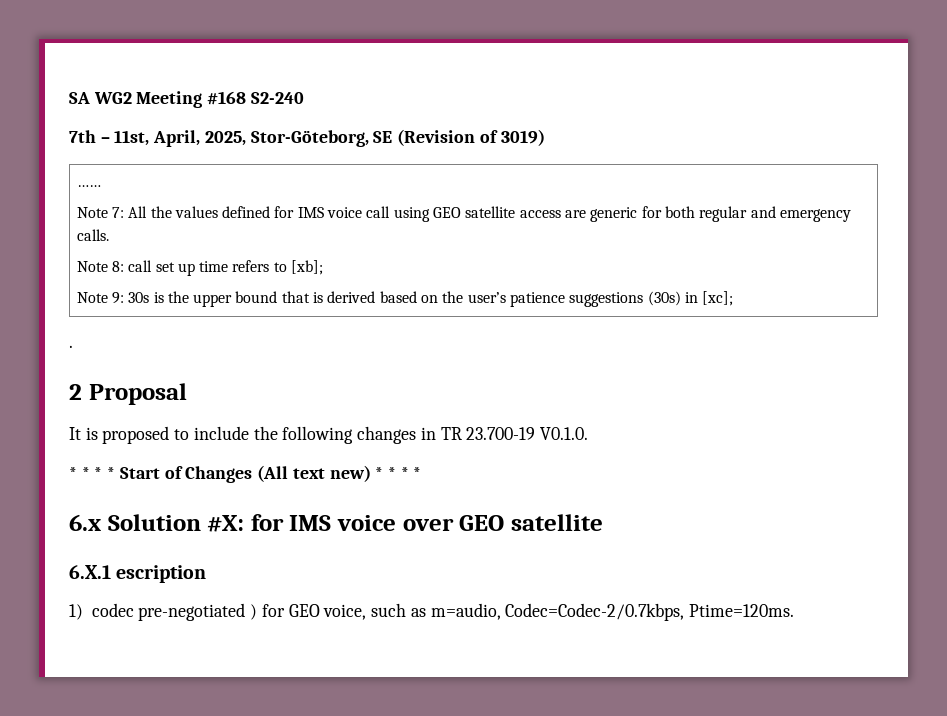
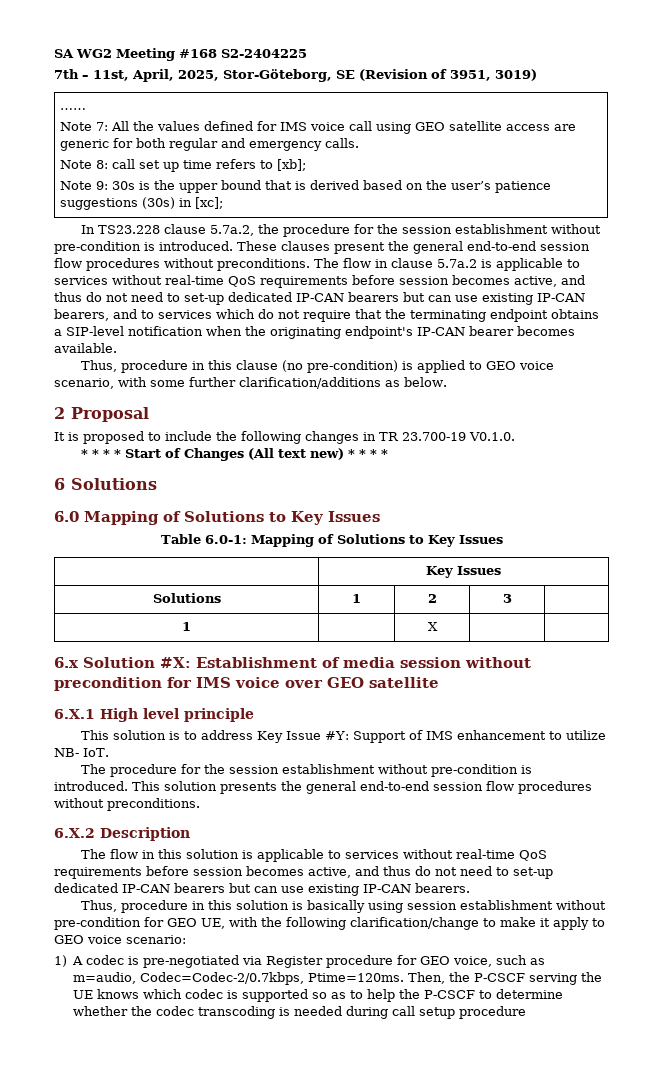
[250,92,304,104] S2-240 -> [221,49,307,58] S2-2404225
(498, 136) none -> [450,70,491,81] 3951,
[69,345,73,348] . -> [81,224,602,237] [54,241,590,254] [54,258,580,271] [54,275,585,288] [54,292,585,305] [54,309,599,322] [54,326,575,339] [54,343,117,353] [81,360,555,373] [54,377,447,389] In TS23.228 clause 5.7a.2, the procedure for the session establishment without pre-condition is introduced. These clauses present the general end-to-end session flow procedures without preconditions. The flow in clause 5.7a.2 is applicable to services without real-time QoS requirements before session becomes active, and thus do not need to set-up dedicated IP-CAN bearers but can use existing IP-CAN bearers, and to services which do not require that the terminating endpoint obtains a SIP-level notification when the originating endpoint's IP-CAN bearer becomes available. // Thus, procedure in this clause (no pre-condition) is applied to GEO voice scenario, with some further clarification/additions as below.
[69,514,245,532] 6.x Solution #X: -> [54,478,157,490] [54,511,380,525] [160,534,503,547] [426,566,501,578] [152,593,221,603] [352,594,361,603] [427,594,437,603] [502,594,512,603] [182,622,191,631] [427,622,438,631] [54,657,531,668] [54,677,162,691] 6 Solutions // 6.0 Mapping of Solutions to Key Issues // Table 6.0-1: Mapping of Solutions to Key Issues // | Key Issues // Solutions | 1 | 2 | 3 | // 1 | | X | | // 6.x Solution #X: Establishment of media session without precondition
[116,565,207,583] [69,603,258,621] escription // 1) codec pre-negotiated ) -> [100,708,254,722] [81,730,607,743] [54,748,109,757] [81,764,533,777] [54,781,592,794] [54,798,200,811] [54,827,190,841] [81,849,548,862] [54,866,553,879] [54,883,470,896] [81,900,607,913] [54,917,605,930] [54,935,186,944] [54,955,394,968] High level principle // This solution is to address Key Issue #Y: Support of IMS enhancement to utilize NB- IoT. // The procedure for the session establishment without pre-condition is introduced. This solution presents the general end-to-end session flow procedures without preconditions. // 6.X.2 Description // The flow in this solution is applicable to services without real-time QoS requirements before session becomes active, and thus do not need to set-up dedicated IP-CAN bearers but can use existing IP-CAN bearers. // Thus, procedure in this solution is basically using session establishment without pre-condition for GEO UE, with the following clarification/change to make it apply to GEO voice scenario: // 1) A codec is pre-negotiated via Register procedure
(795, 610) none -> [408,972,603,985] [73,989,564,1002] [73,1006,527,1019] Then, the P-CSCF serving the UE knows which codec is supported so as to help the P-CSCF to determine whether the codec transcoding is needed during call setup procedure

